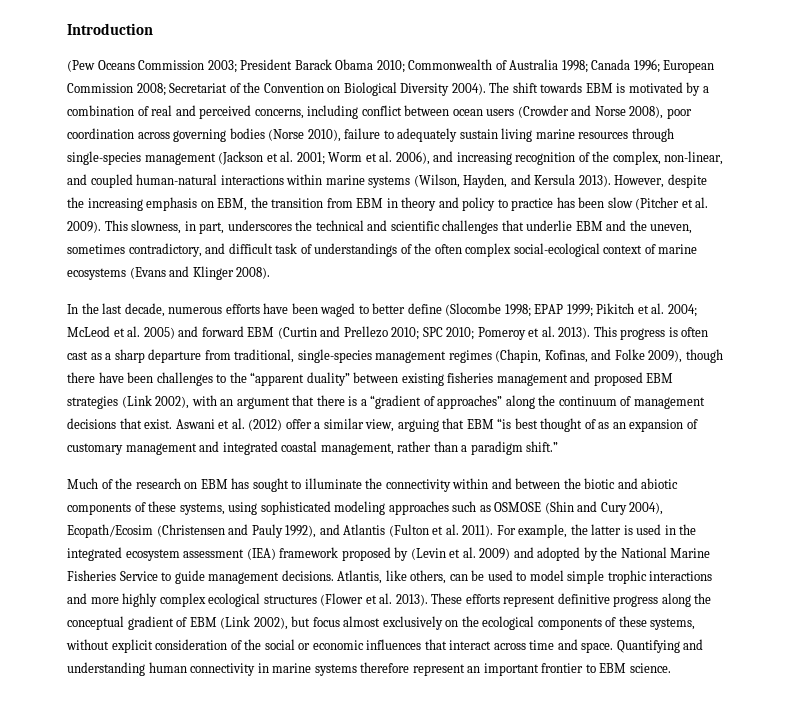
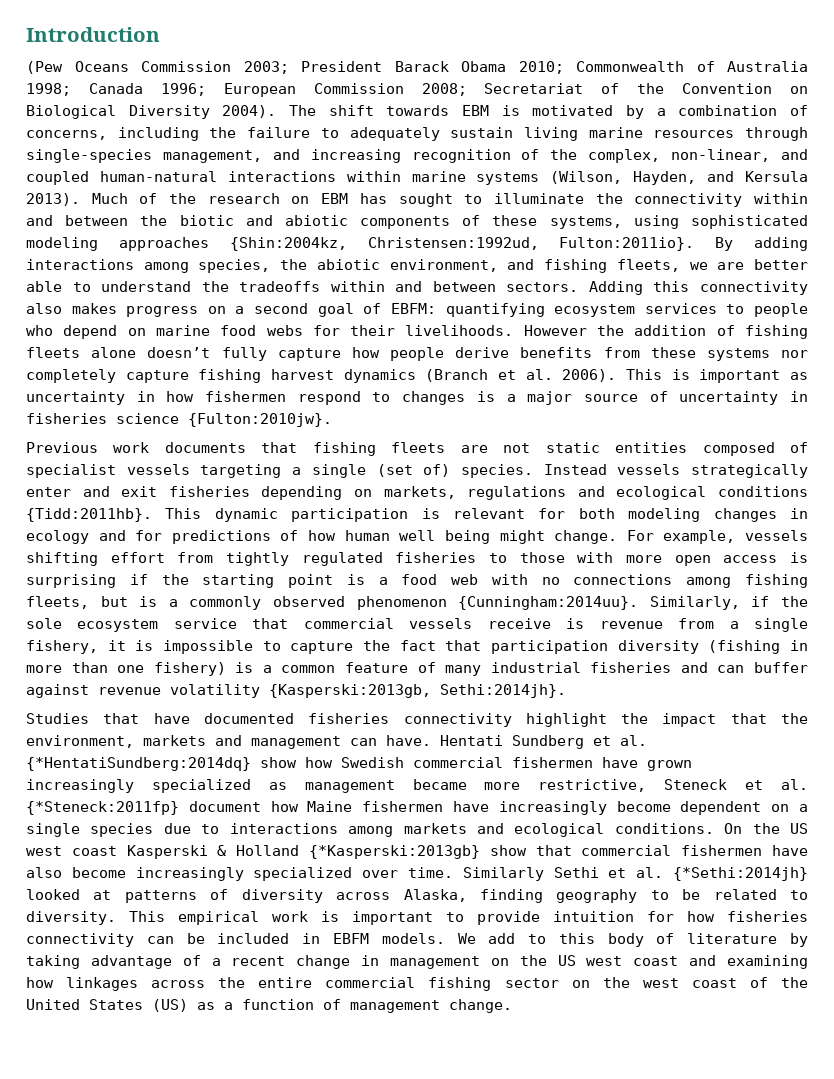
[151,105,692,119] [67,128,341,142] real and perceived concerns, including conflict between ocean users (Crowder and Norse 2008), poor coordination across governing bodies (Norse 2010), -> [26,127,237,141] concerns, including the
[144,151,430,165] management (Jackson et al. 2001; Worm et al. 2006), -> [162,150,262,163] management,
[614,174,707,188] [67,197,709,211] [67,220,693,234] [67,243,698,257] [67,266,271,280] [67,303,697,317] [67,326,709,340] [67,349,723,363] [67,372,674,386] [67,395,705,409] [67,418,698,432] [67,441,559,455] However, despite the increasing emphasis on EBM, the transition from EBM in theory and policy to practice has been slow (Pitcher et al. 2009). This slowness, in part, underscores the technical and scientific challenges that underlie EBM and the uneven, sometimes contradictory, and difficult task of understandings of the often complex social-ecological context of marine ecosystems (Evans and Klinger 2008). // In the last decade, numerous efforts have been waged to better define (Slocombe 1998; EPAP 1999; Pikitch et al. 2004; McLeod et al. 2005) and forward EBM (Curtin and Prellezo 2010; SPC 2010; Pomeroy et al. 2013). This progress is often cast as a sharp departure from traditional, single-species management regimes (Chapin, Kofinas, and Folke 2009), though there have been challenges to the “apparent duality” between existing fisheries management and proposed EBM strategies (Link 2002), with an argument that there is a “gradient of approaches” along the continuum of management decisions that exist. Aswani et al. (2012) offer a similar view, arguing that EBM “is best thought of as an expansion of customary management and integrated coastal management, rather than a paradigm shift.” // -> (80, 199) none
[452,501,664,515] [67,524,697,538] [67,547,711,561] [67,570,713,584] [67,593,712,607] [67,616,696,630] [66,639,704,653] [67,662,671,676] such as OSMOSE (Shin and Cury 2004), Ecopath/Ecosim (Christensen and Pauly 1992), and Atlantis (Fulton et al. 2011). For example, the latter is used in the integrated ecosystem assessment (IEA) framework proposed by (Levin et al. 2009) and adopted by the National Marine Fisheries Service to guide management decisions. Atlantis, like others, can be used to model simple trophic interactions and more highly complex ecological structures (Flower et al. 2013). These efforts represent definitive progress along the conceptual gradient of EBM (Link 2002), but focus almost exclusively on the ecological components of these systems, without explicit consideration of the social or economic influences that interact across time and space. Quantifying and understanding human connectivity in marine systems therefore represent an important frontier to EBM science. -> [229,237,809,251] [26,259,809,273] [26,281,808,295] [26,303,809,317] [26,325,808,339] [26,347,808,361] [26,369,808,383] [26,391,808,405] [26,413,332,427] [26,442,809,456] [26,464,808,478] [26,486,809,500] [26,508,808,522] [26,530,809,544] [26,552,808,566] [26,574,808,588] [26,596,809,610] [26,618,809,632] [26,640,808,654] [26,662,808,676] [26,684,566,698] [26,713,808,727] [26,735,647,749] [26,757,692,771] [26,779,809,793] [26,801,808,815] [26,823,808,837] [26,845,808,859] [26,867,808,881] [26,889,808,903] [26,911,808,925] [26,933,809,947] [26,955,808,969] [26,977,809,991] [26,999,512,1013] {Shin:2004kz, Christensen:1992ud, Fulton:2011io}. By adding interactions among species, the abiotic environment, and fishing fleets, we are better able to understand the tradeoffs within and between sectors. Adding this connectivity also makes progress on a second goal of EBFM: quantifying ecosystem services to people who depend on marine food webs for their livelihoods. However the addition of fishing fleets alone doesn’t fully capture how people derive benefits from these systems nor completely capture fishing harvest dynamics (Branch et al. 2006). This is important as uncertainty in how fishermen respond to changes is a major source of uncertainty in fisheries science {Fulton:2010jw}. // Previous work documents that fishing fleets are not static entities composed of specialist vessels targeting a single (set of) species. Instead vessels strategically enter and exit fisheries depending on markets, regulations and ecological conditions {Tidd:2011hb}. This dynamic participation is relevant for both modeling changes in ecology and for predictions of how human well being might change. For example, vessels shifting effort from tightly regulated fisheries to those with more open access is surprising if the starting point is a food web with no connections among fishing fleets, but is a commonly observed phenomenon {Cunningham:2014uu}. Similarly, if the sole ecosystem service that commercial vessels receive is revenue from a single fishery, it is impossible to capture the fact that participation diversity (fishing in more than one fishery) is a common feature of many industrial fisheries and can buffer against revenue volatility {Kasperski:2013gb, Sethi:2014jh}. // Studies that have documented fisheries connectivity highlight the impact that the environment, markets and management can have. Hentati Sundberg et al. {*HentatiSundberg:2014dq} show how Swedish commercial fishermen have grown increasingly specialized as management became more restrictive, Steneck et al. {*Steneck:2011fp} document how Maine fishermen have increasingly become dependent on a single species due to interactions among markets and ecological conditions. On the US west coast Kasperski & Holland {*Kasperski:2013gb} show that commercial fishermen have also become increasingly specialized over time. Similarly Sethi et al. {*Sethi:2014jh} looked at patterns of diversity across Alaska, finding geography to be related to diversity. This empirical work is important to provide intuition for how fisheries connectivity can be included in EBFM models. We add to this body of literature by taking advantage of a recent change in management on the US west coast and examining how linkages across the entire commercial fishing sector on the west coast of the United States (US) as a function of management change.

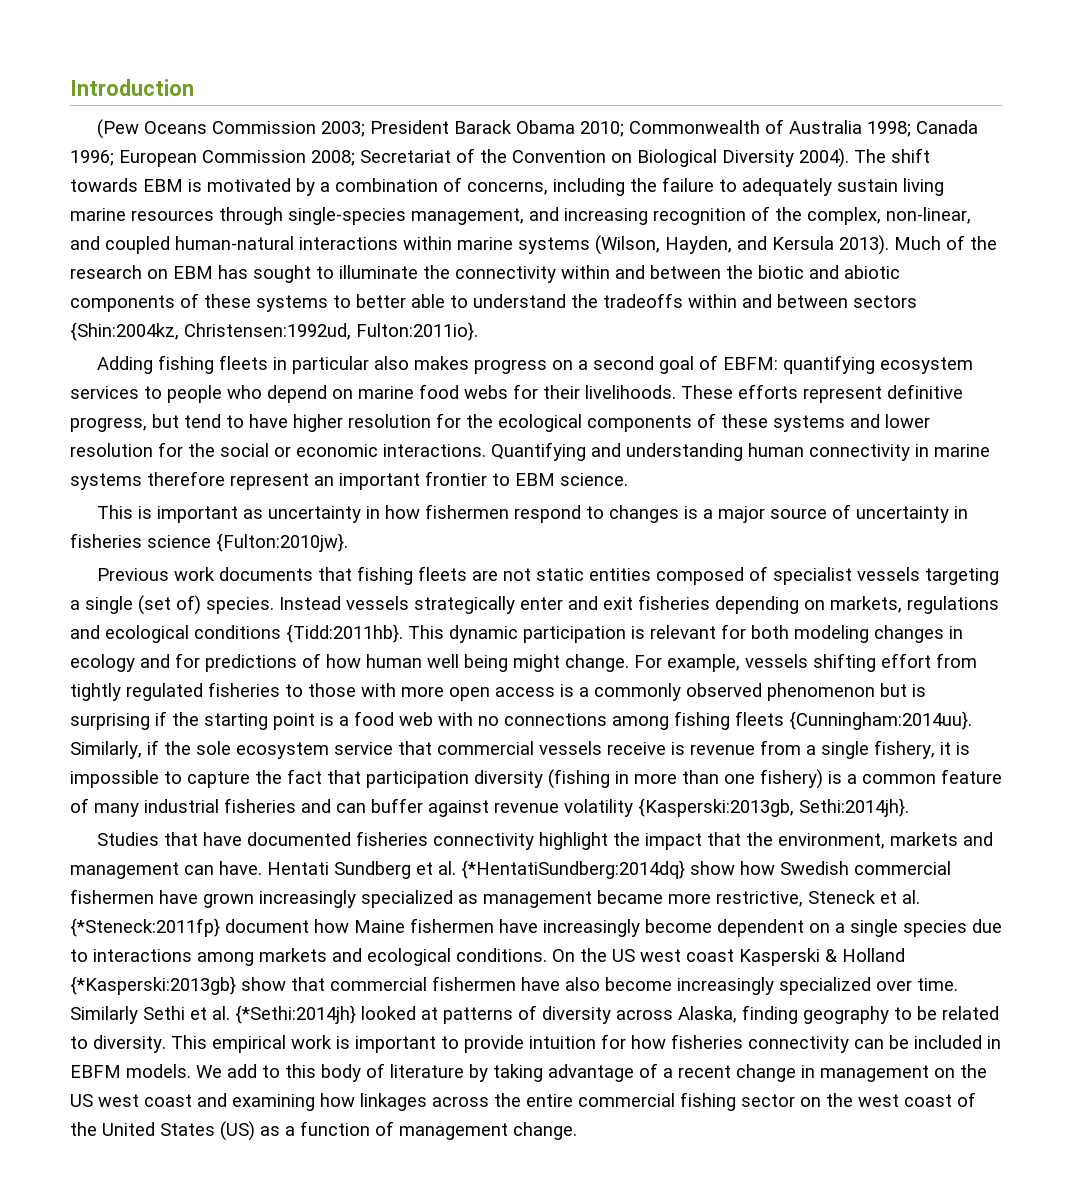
[549,215,808,229] [26,237,809,251] [26,259,745,273] systems, using sophisticated modeling approaches {Shin:2004kz, Christensen:1992ud, Fulton:2011io}. By adding interactions among species, the abiotic environment, and fishing fleets, we are -> [256,295,351,312] systems to
[506,281,808,295] sectors. Adding this connectivity -> [853,295,917,308] [70,322,478,341] [97,355,370,374] sectors {Shin:2004kz, Christensen:1992ud, Fulton:2011io}. // Adding fishing fleets in particular
[523,325,808,339] [26,347,808,361] [26,369,617,383] However the addition of fishing fleets alone doesn’t fully capture how people derive benefits from these systems nor completely capture fishing harvest dynamics (Branch et al. 2006). -> [681,384,963,403] [70,413,930,432] [70,442,990,461] [70,471,628,490] These efforts represent definitive progress, but tend to have higher resolution for the ecological components of these systems and lower resolution for the social or economic interactions. Quantifying and understanding human connectivity in marine systems therefore represent an important frontier to EBM science. //
(808, 557) none -> [579,683,926,701] a commonly observed phenomenon but is
[26,596,447,610] fleets, but is a commonly observed phenomenon -> [735,711,784,726] fleets

